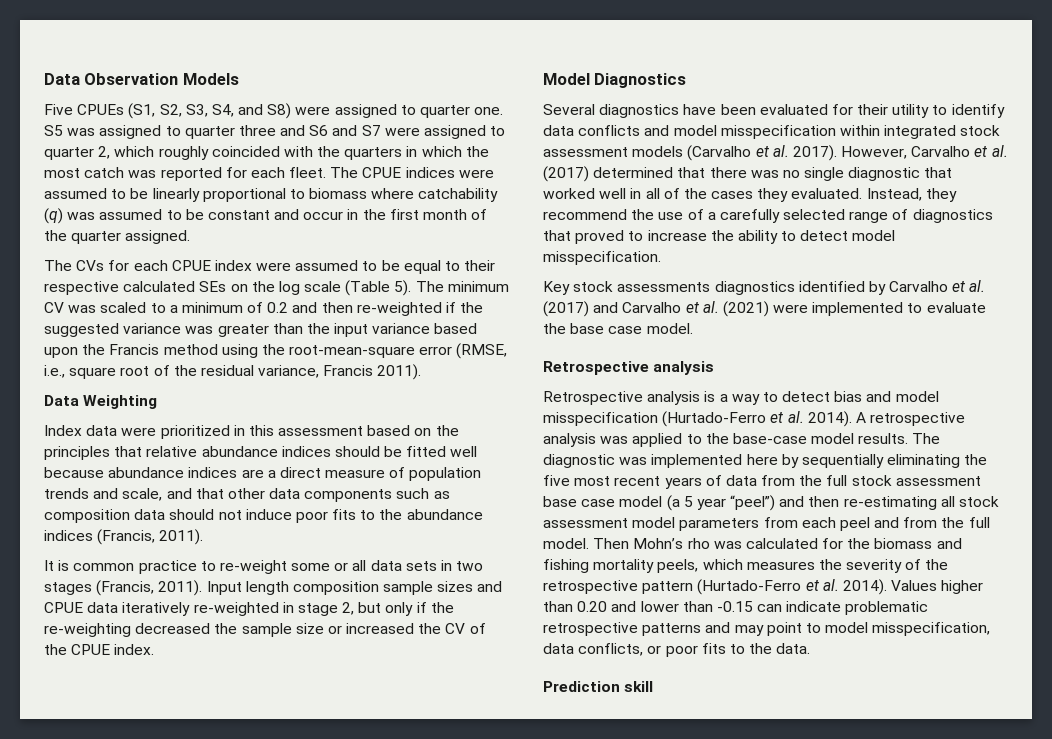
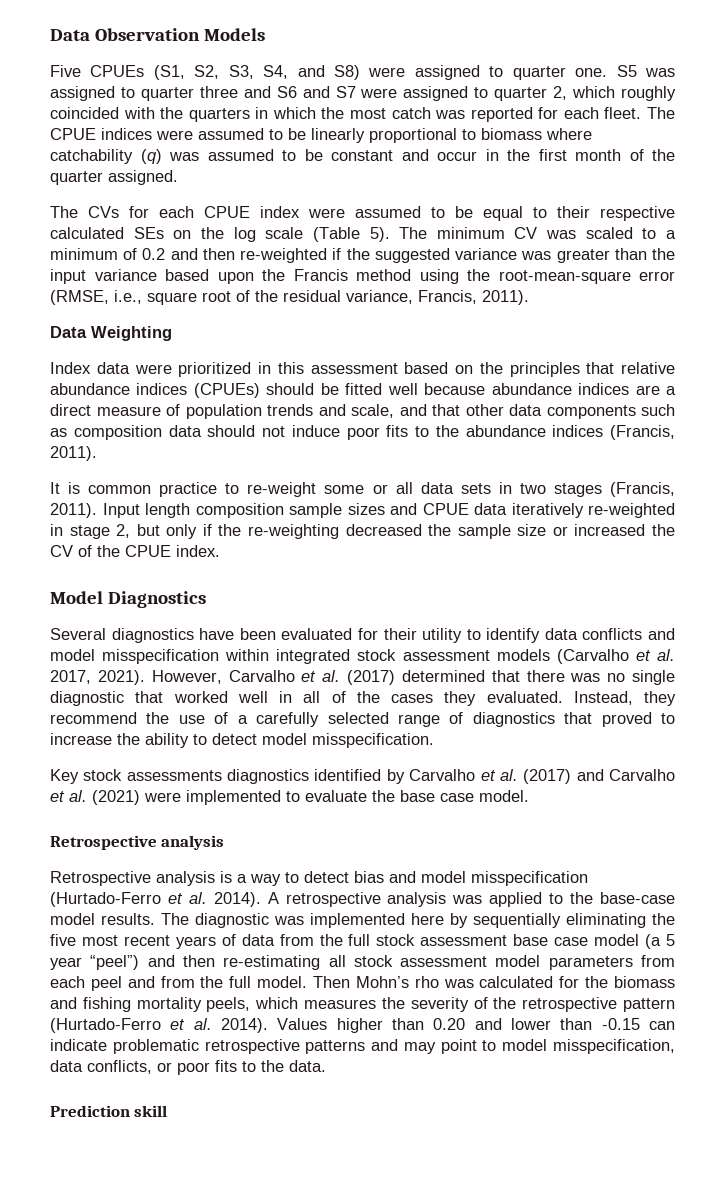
[323,365,374,376] Francis -> [418,290,477,304] Francis,
(331, 451) none -> [193,383,260,398] (CPUEs)
[792,145,837,161] 2017). -> [50,670,145,685] 2017, 2021).

